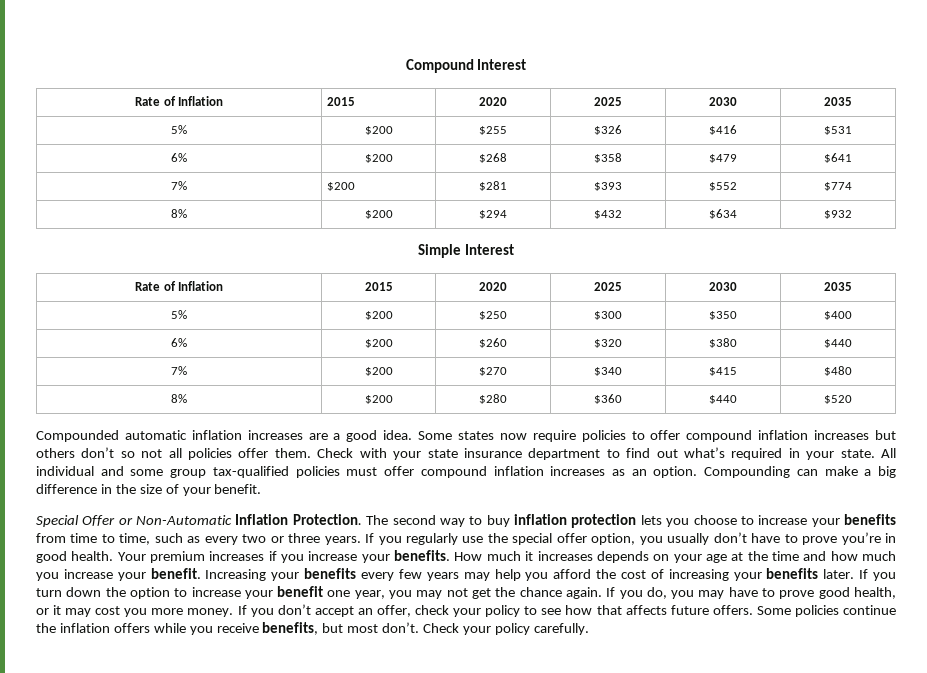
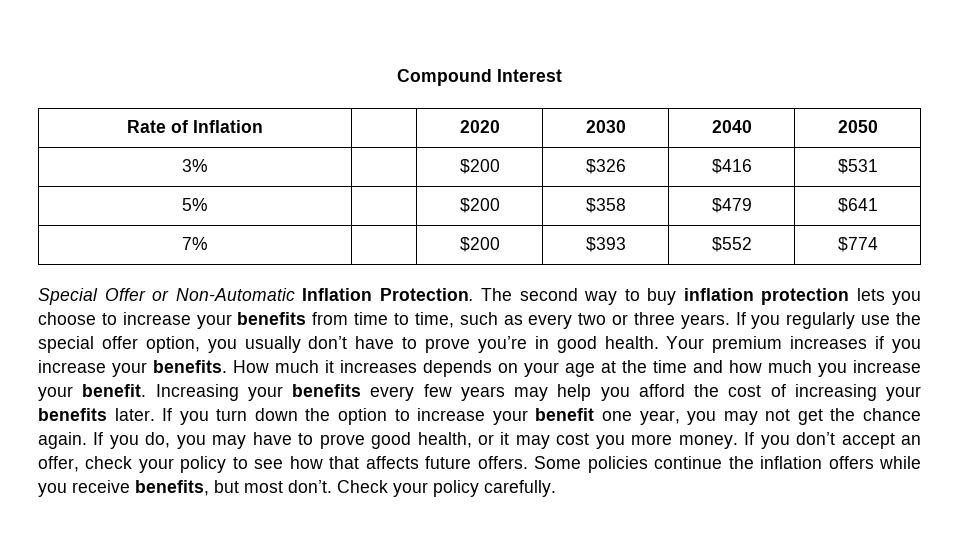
[327,97,356,106] [479,97,507,106] [594,97,622,106] [709,97,737,106] [824,97,852,106] [171,125,187,134] [364,126,393,135] [479,126,507,135] 2015 | 2020 | 2025 | 2030 | 2035 // 5% | $200 | $255 -> [459,120,500,133] [585,120,626,133] [711,120,752,133] [837,120,878,133] [182,159,208,172] [459,159,500,174] | 2020 | 2030 | 2040 | 2050 // 3% | | $200
[171,153,187,162] [364,154,393,163] [479,153,507,163] 6% | $200 | $268 -> [182,198,208,211] [459,198,500,213] 5% | | $200
[327,182,356,191] [479,181,507,191] $200 | $281 -> [459,237,500,252] | $200
[171,209,187,218] [364,210,393,219] [479,210,507,219] [594,210,622,219] [709,209,737,219] [824,210,852,219] [418,244,514,258] [134,281,224,291] [364,282,393,291] [479,282,507,291] [594,282,622,291] [709,282,737,291] [824,282,852,291] [171,310,187,319] [364,311,393,320] [479,311,507,320] [594,311,622,320] [709,311,737,320] [824,311,852,320] [171,338,187,347] [364,339,393,348] [479,338,507,348] [594,339,622,348] [709,338,737,348] [824,339,852,348] [171,366,187,375] [364,367,393,376] [479,367,507,376] [594,367,622,376] [709,367,737,376] [824,366,852,376] [171,394,187,403] [364,395,393,404] [479,394,507,404] [594,394,622,404] [709,395,737,404] [824,395,852,404] [36,430,897,442] [36,447,896,460] [36,466,896,478] [36,484,262,496] // 8% | $200 | $294 | $432 | $634 | $932 // Simple Interest // Rate of Inflation | 2015 | 2020 | 2025 | 2030 | 2035 // 5% | $200 | $250 | $300 | $350 | $400 // 6% | $200 | $260 | $320 | $380 | $440 // 7% | $200 | $270 | $340 | $415 | $480 // 8% | $200 | $280 | $360 | $440 | $520 // Compounded automatic inflation increases are a good idea. Some states now require policies to offer compound inflation increases but others don’t so not all policies offer them. Check with your state insurance department to find out what’s required in your state. All individual and some group tax-qualified policies must offer compound inflation increases as an option. Compounding can make a big difference in the size of your benefit. -> (878, 244) none

